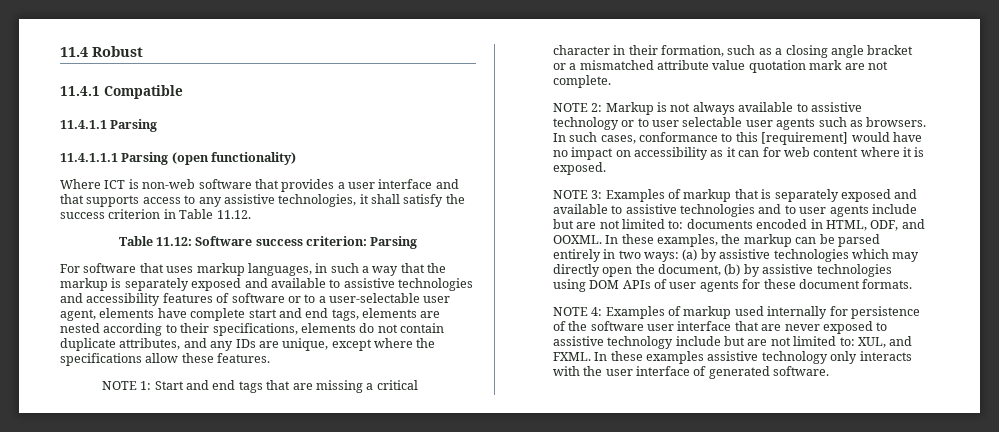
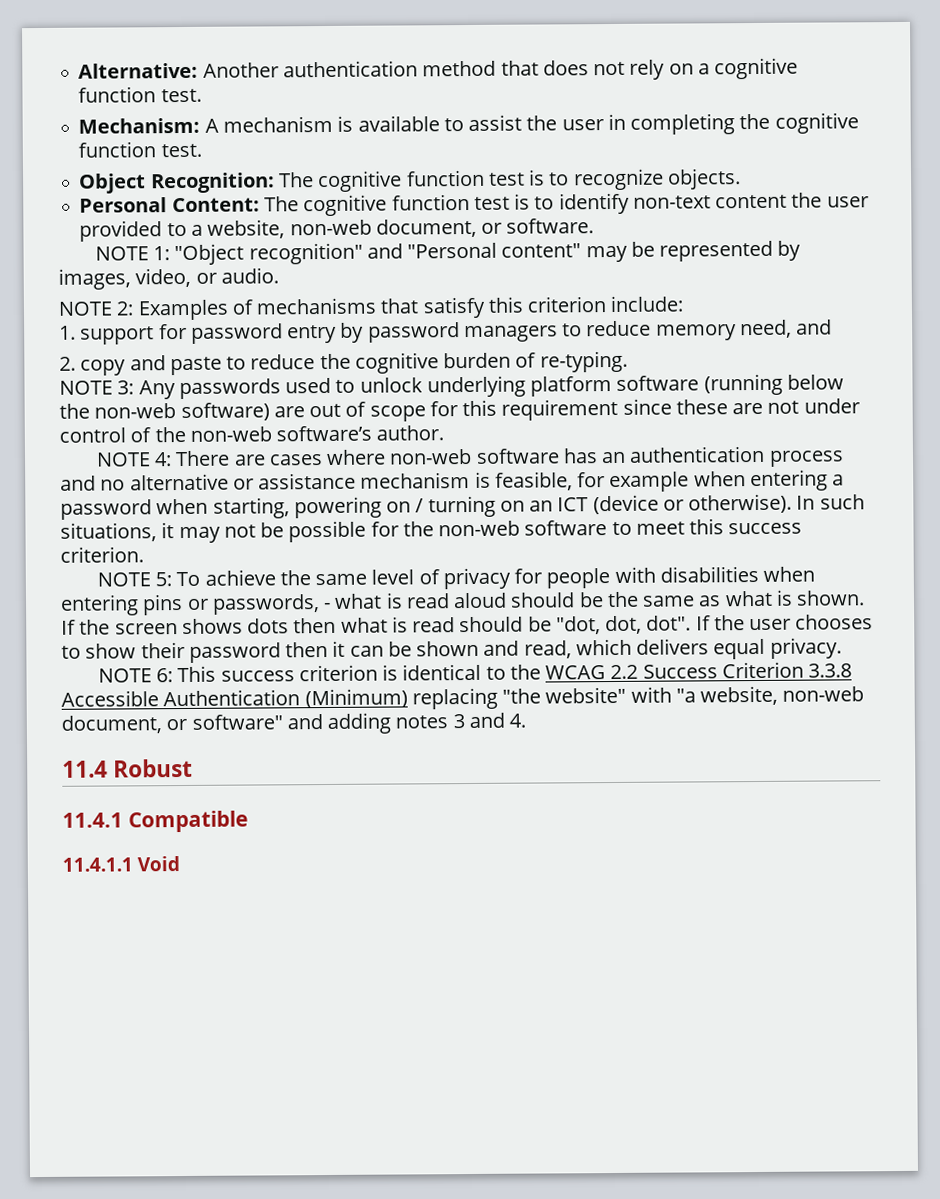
(60, 52) none -> [78,57,799,80] [78,86,202,103] [78,112,859,135] [78,141,202,158] [79,168,741,194] [79,192,869,217] [79,218,595,242] [94,240,802,266] [58,267,279,290] [58,295,684,321] [59,319,833,345] [59,350,628,376] [59,373,844,400] [59,398,860,422] [59,425,445,443] [95,445,844,467] [60,469,845,493] [60,493,865,520] [60,518,803,544] [60,546,144,563] [96,565,816,590] [60,589,866,616] [61,614,874,635] [61,637,842,663] [97,661,853,683] [61,685,865,710] [61,712,527,734] Alternative: Another authentication method that does not rely on a cognitive function test. // Mechanism: A mechanism is available to assist the user in completing the cognitive function test. // Object Recognition: The cognitive function test is to recognize objects. // Personal Content: The cognitive function test is to identify non-text content the user provided to a website, non-web document, or software. // NOTE 1: "Object recognition" and "Personal content" may be represented by images, video, or audio. // NOTE 2: Examples of mechanisms that satisfy this criterion include: // 1. support for password entry by password managers to reduce memory need, and // 2. copy and paste to reduce the cognitive burden of re-typing. // NOTE 3: Any passwords used to unlock underlying platform software (running below the non-web software) are out of scope for this requirement since these are not under control of the non-web software’s author. // NOTE 4: There are cases where non-web software has an authentication process and no alternative or assistance mechanism is feasible, for example when entering a password when starting, powering on / turning on an ICT (device or otherwise). In such situations, it may not be possible for the non-web software to meet this success criterion. // NOTE 5: To achieve the same level of privacy for people with disabilities when entering pins or passwords, - what is read aloud should be the same as what is shown. If the screen shows dots then what is read should be "dot, dot, dot". If the user chooses to show their password then it can be shown and read, which delivers equal privacy. // NOTE 6: This success criterion is identical to the WCAG 2.2 Success Criterion 3.3.8 Accessible Authentication (Minimum) replacing "the website" with "a website, non-web document, or software" and adding notes 3 and 4. //
[110,119,158,132] [60,152,297,165] [60,179,459,192] [60,194,465,207] [60,209,251,219] [118,236,418,249] [60,263,447,276] [60,278,473,291] [60,293,451,306] [60,308,441,321] [60,323,444,336] [60,338,436,351] [60,353,271,366] [101,380,418,393] [552,45,914,58] [552,60,888,73] [552,75,611,88] [552,102,862,115] [552,117,927,130] [552,132,922,145] [552,147,925,160] [552,162,606,175] [552,189,918,202] [552,204,917,217] [552,219,925,231] [552,234,880,247] [552,249,920,262] [552,264,892,277] [552,279,913,292] [552,306,920,319] [552,321,888,334] [552,336,913,349] [552,351,912,364] [552,366,830,379] Parsing // 11.4.1.1.1 Parsing (open functionality) // Where ICT is non-web software that provides a user interface and that supports access to any assistive technologies, it shall satisfy the success criterion in Table 11.12. // Table 11.12: Software success criterion: Parsing // For software that uses markup languages, in such a way that the markup is separately exposed and available to assistive technologies and accessibility features of software or to a user-selectable user agent, elements have complete start and end tags, elements are nested according to their specifications, elements do not contain duplicate attributes, and any IDs are unique, except where the specifications allow these features. // NOTE 1: Start and end tags that are missing a critical character in their formation, such as a closing angle bracket or a mismatched attribute value quotation mark are not complete. // NOTE 2: Markup is not always available to assistive technology or to user selectable user agents such as browsers. In such cases, conformance to this [requirement] would have no impact on accessibility as it can for web content where it is exposed. // NOTE 3: Examples of markup that is separately exposed and available to assistive technologies and to user agents include but are not limited to: documents encoded in HTML, ODF, and OOXML. In these examples, the markup can be parsed entirely in two ways: (a) by assistive technologies which may directly open the document, (b) by assistive technologies using DOM APIs of user agents for these document formats. // NOTE 4: Examples of markup used internally for persistence of the software user interface that are never exposed to assistive technology include but are not limited to: XUL, and FXML. In these examples assistive technology only interacts with the user interface of generated software. -> [137,856,181,872] Void

